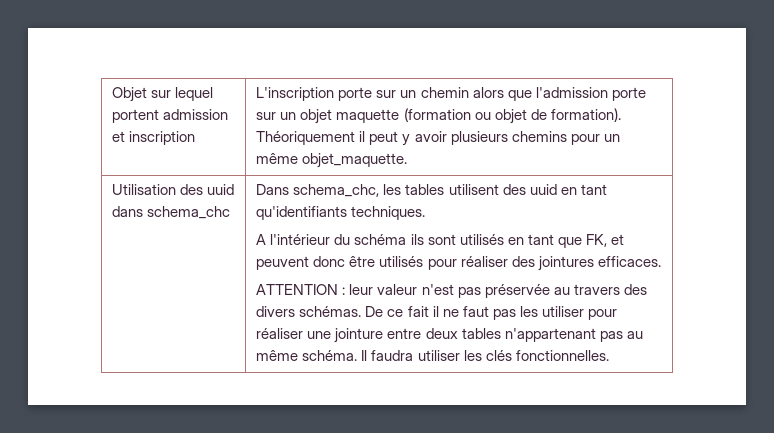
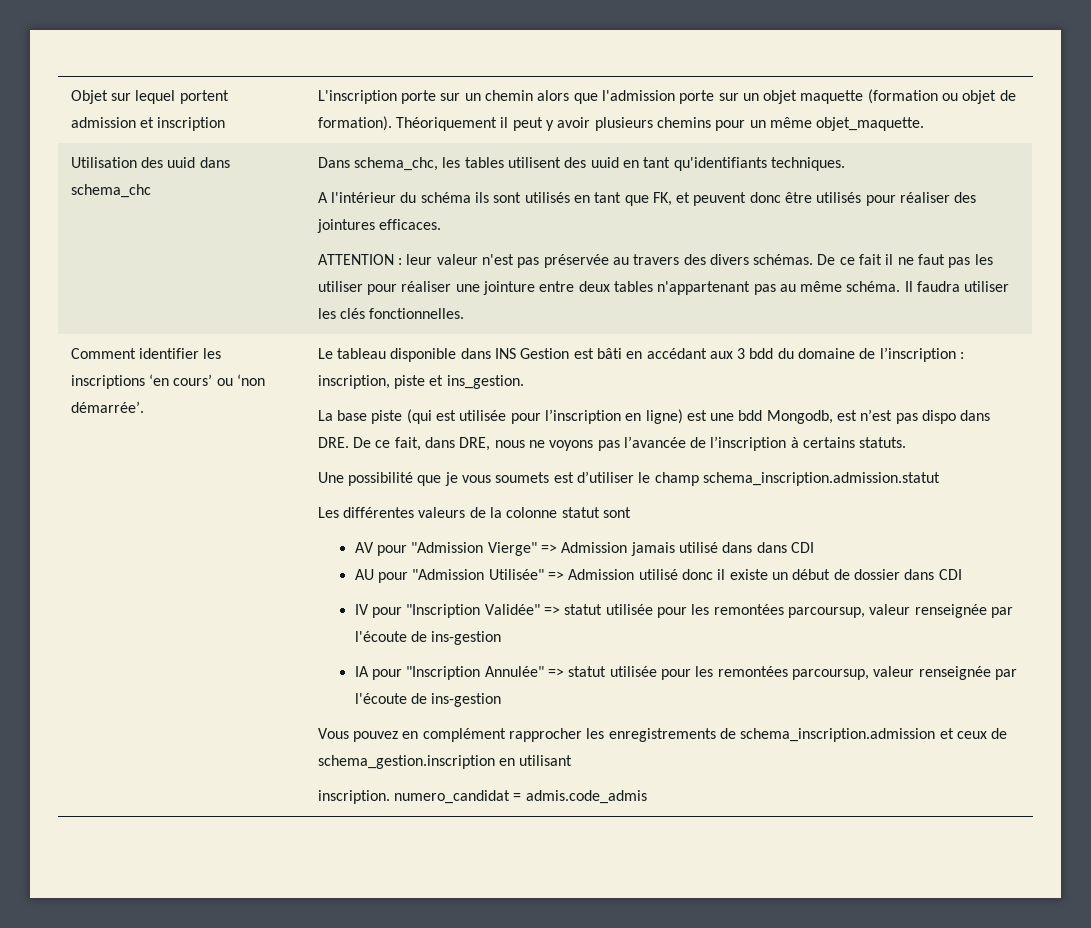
(609, 355) none -> [70,348,222,359] [70,374,265,389] [70,401,144,413] [317,347,965,362] [317,375,524,389] [317,409,991,424] [317,436,907,451] [317,471,940,486] [317,507,631,518] [354,542,814,556] [354,569,962,583] [354,604,1013,618] [354,631,502,645] [354,666,1017,680] [354,693,502,707] [317,728,1008,742] [317,755,573,769] [317,790,647,804] // Comment identifier les inscriptions ‘en cours’ ou ‘non démarrée’. | Le tableau disponible dans INS Gestion est bâti en accédant aux 3 bdd du domaine de l’inscription : inscription, piste et ins_gestion. // La base piste (qui est utilisée pour l’inscription en ligne) est une bdd Mongodb, est n’est pas dispo dans DRE. De ce fait, dans DRE, nous ne voyons pas l’avancée de l’inscription à certains statuts. // Une possibilité que je vous soumets est d’utiliser le champ schema_inscription.admission.statut // Les différentes valeurs de la colonne statut sont // AV pour "Admission Vierge" => Admission jamais utilisé dans dans CDI // AU pour "Admission Utilisée" => Admission utilisé donc il existe un début de dossier dans CDI // IV pour "Inscription Validée" => statut utilisée pour les remontées parcoursup, valeur renseignée par l'écoute de ins-gestion // IA pour "Inscription Annulée" => statut utilisée pour les remontées parcoursup, valeur renseignée par l'écoute de ins-gestion // Vous pouvez en complément rapprocher les enregistrements de schema_inscription.admission et ceux de schema_gestion.inscription en utilisant // inscription. numero_candidat = admis.code_admis

